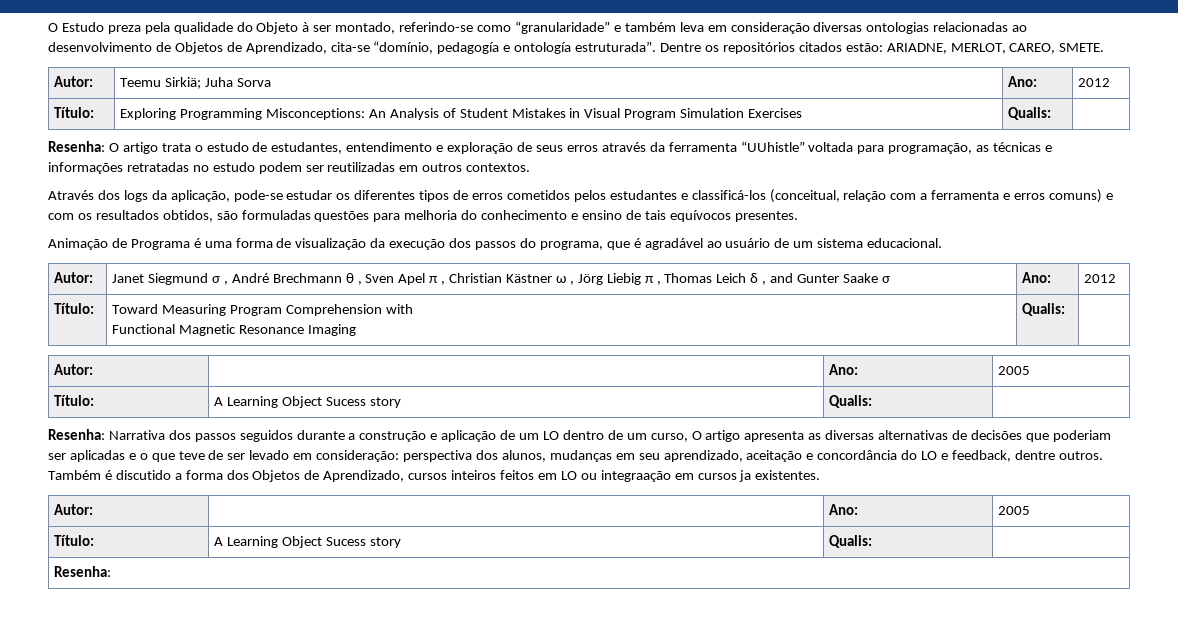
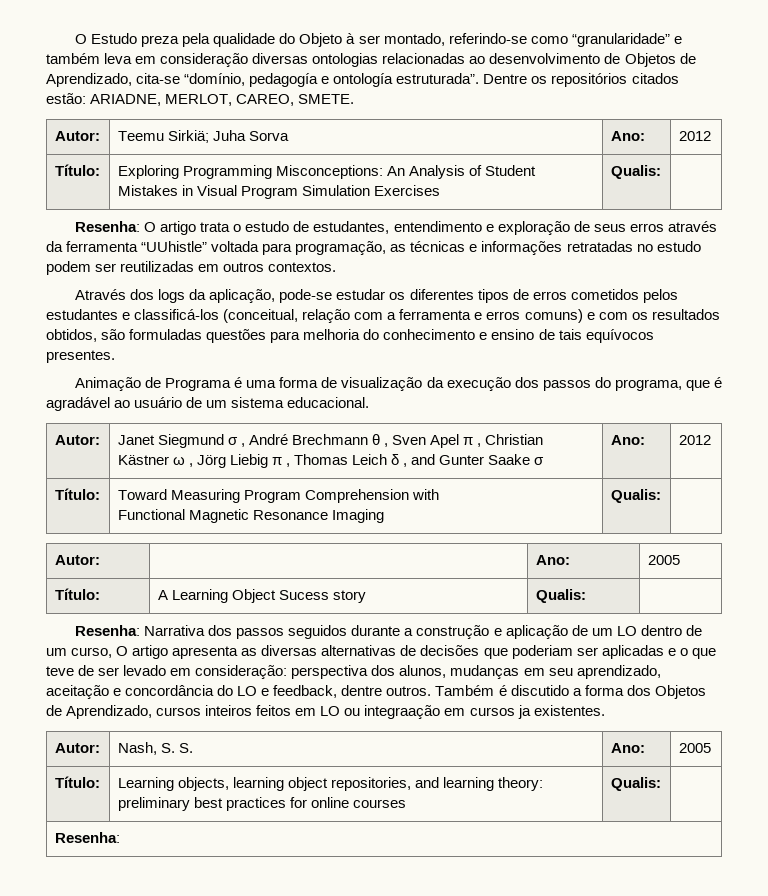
[829,504,859,515] [998,506,1031,515] [54,535,95,546] [214,536,401,548] | Ano: | 2005 // Título: | A Learning Object Sucess story -> [117,742,193,755] [610,743,645,753] [678,743,711,753] [54,776,100,788] [117,777,543,791] [117,797,406,811] Nash, S. S. | Ano: | 2005 // Título: | Learning objects, learning object repositories, and learning theory: preliminary best practices for online courses

